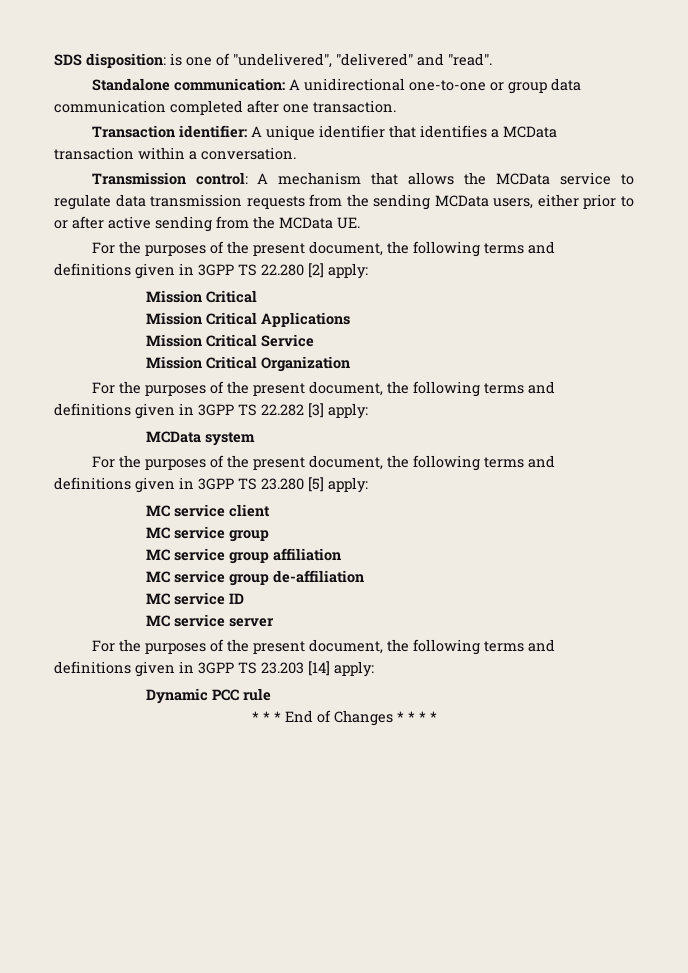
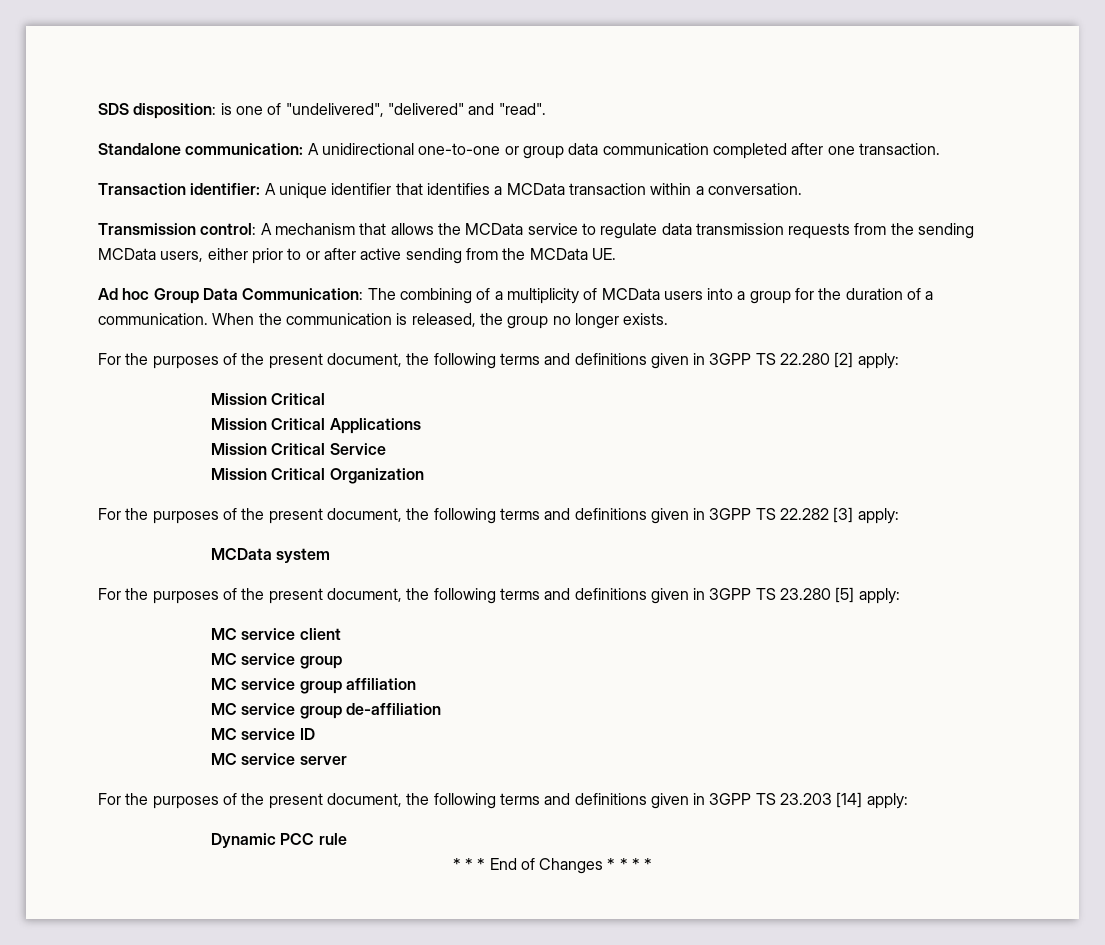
(360, 223) none -> [98,288,934,304] [98,313,669,329] // Ad hoc Group Data Communication: The combining of a multiplicity of MCData users into a group for the duration of a communication. When the communication is released, the group no longer exists.

